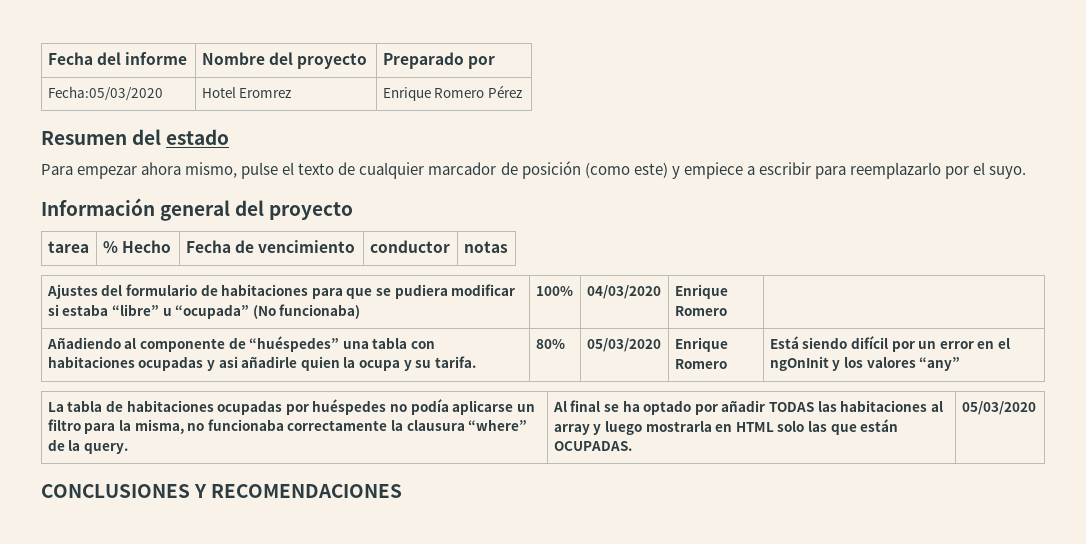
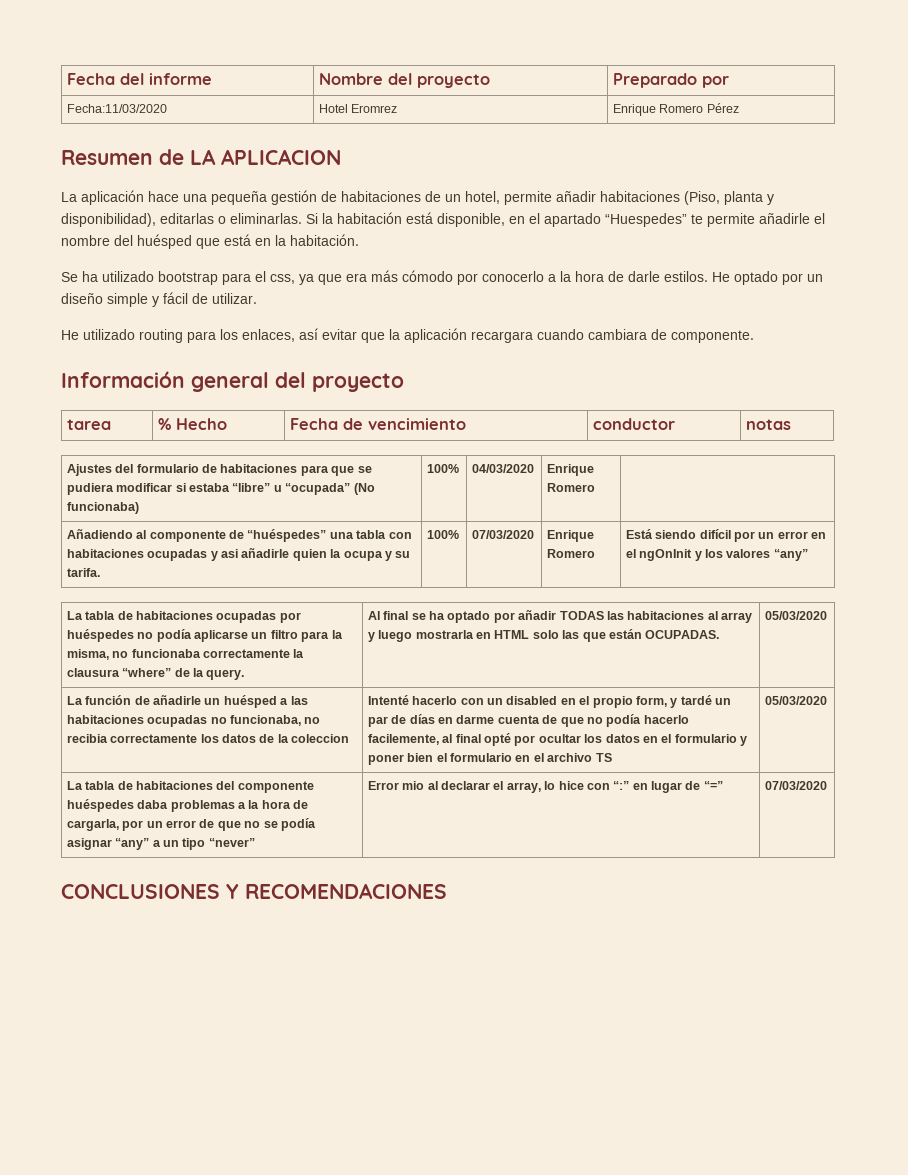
[47,86,163,101] Fecha:05/03/2020 -> [66,104,167,113] Fecha:11/03/2020
[132,129,230,145] [41,161,1027,179] del estado // Para empezar ahora mismo, pulse el texto de cualquier marcador de posición (como este) y empiece a escribir para reemplazarlo por el suyo. -> [159,149,341,165] [61,190,774,205] [61,212,825,227] [61,234,359,249] [61,270,823,285] [61,292,257,307] [61,328,754,343] de LA APLICACION // La aplicación hace una pequeña gestión de habitaciones de un hotel, permite añadir habitaciones (Piso, planta y disponibilidad), editarlas o eliminarlas. Si la habitación está disponible, en el apartado “Huespedes” te permite añadirle el nombre del huésped que está en la habitación. // Se ha utilizado bootstrap para el css, ya que era más cómodo por conocerlo a la hora de darle estilos. He optado por un diseño simple y fácil de utilizar. // He utilizado routing para los enlaces, así evitar que la aplicación recargara cuando cambiara de componente.
[535,339,565,349] [586,338,661,352] 80% | 05/03/2020 -> [426,530,459,539] [471,530,534,539] 100% | 07/03/2020
(1036, 408) none -> [66,695,308,708] [66,715,321,727] [66,734,350,743] [367,695,732,708] [367,714,689,727] [367,733,748,746] [367,753,612,765] [764,696,827,705] [66,781,314,793] [66,799,309,812] [66,818,316,831] [66,838,255,850] [367,781,723,793] [764,781,827,790] // La función de añadirle un huésped a las habitaciones ocupadas no funcionaba, no recibia correctamente los datos de la coleccion | Intenté hacerlo con un disabled en el propio form, y tardé un par de días en darme cuenta de que no podía hacerlo facilemente, al final opté por ocultar los datos en el formulario y poner bien el formulario en el archivo TS | 05/03/2020 // La tabla de habitaciones del componente huéspedes daba problemas a la hora de cargarla, por un error de que no se podía asignar “any” a un tipo “never” | Error mio al declarar el array, lo hice con “:” en lugar de “=” | 07/03/2020

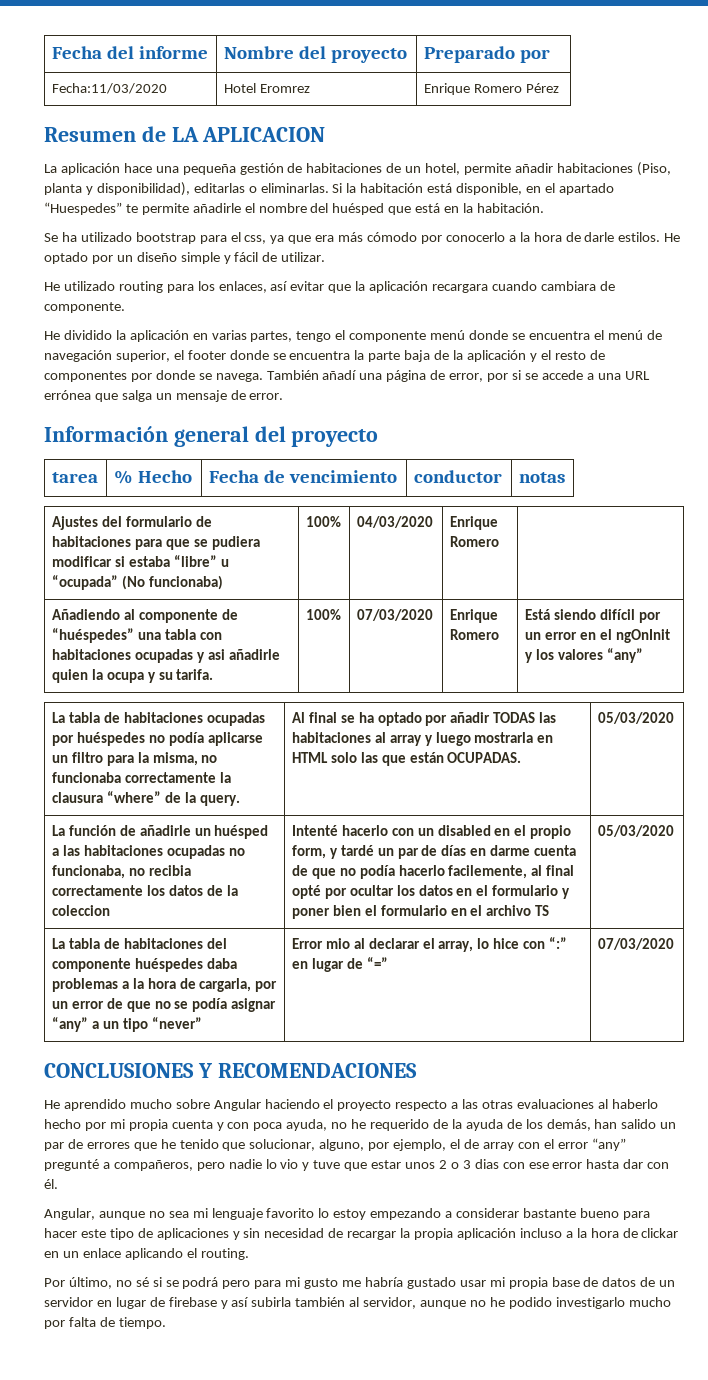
(754, 336) none -> [44,330,662,342] [44,350,605,362] [44,370,650,382] [44,390,284,402] // He dividido la aplicación en varias partes, tengo el componente menú donde se encuentra el menú de navegación superior, el footer donde se encuentra la parte baja de la aplicación y el resto de componentes por donde se navega. También añadí una página de error, por si se accede a una URL errónea que salga un mensaje de error.
(447, 891) none -> [44,1099,658,1111] [44,1119,677,1131] [44,1138,626,1151] [44,1159,670,1171] [44,1179,58,1189] [44,1208,650,1220] [44,1228,679,1240] [44,1248,249,1260] [44,1277,676,1289] [44,1297,671,1309] [44,1317,166,1329] // He aprendido mucho sobre Angular haciendo el proyecto respecto a las otras evaluaciones al haberlo hecho por mi propia cuenta y con poca ayuda, no he requerido de la ayuda de los demás, han salido un par de errores que he tenido que solucionar, alguno, por ejemplo, el de array con el error “any” pregunté a compañeros, pero nadie lo vio y tuve que estar unos 2 o 3 dias con ese error hasta dar con él. // Angular, aunque no sea mi lenguaje favorito lo estoy empezando a considerar bastante bueno para hacer este tipo de aplicaciones y sin necesidad de recargar la propia aplicación incluso a la hora de clickar en un enlace aplicando el routing. // Por último, no sé si se podrá pero para mi gusto me habría gustado usar mi propia base de datos de un servidor en lugar de firebase y así subirla también al servidor, aunque no he podido investigarlo mucho por falta de tiempo.

